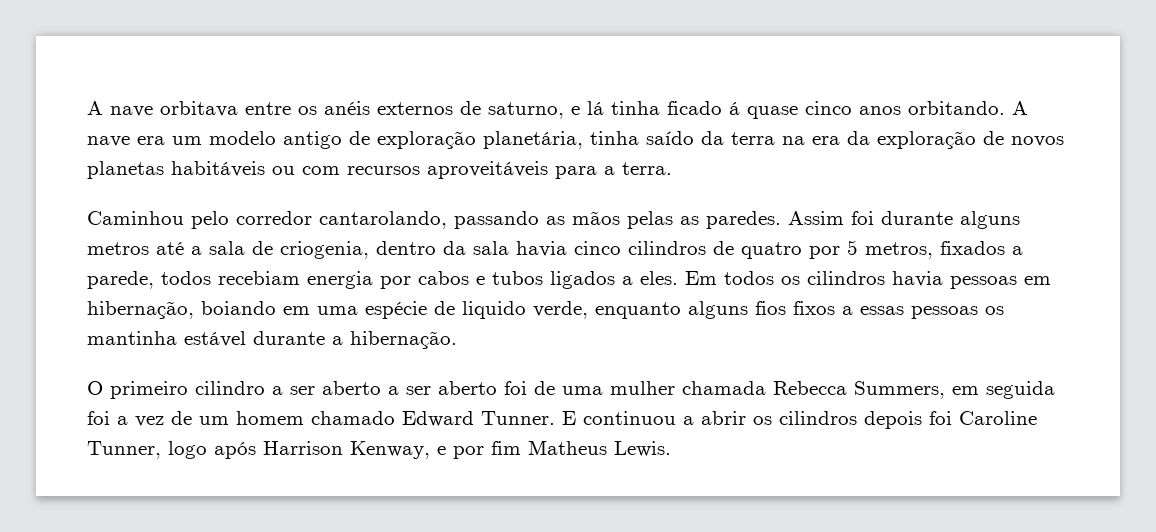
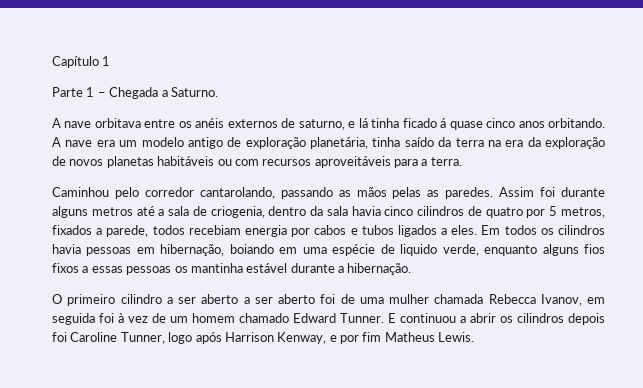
(87, 108) none -> [52,56,111,68] [52,87,218,99] Capítulo 1 // Parte 1 – Chegada a Saturno. //
[854,381,945,399] Summers, -> [540,294,582,306] Ivanov,
[117,416,128,425] a -> [118,313,124,323] à

